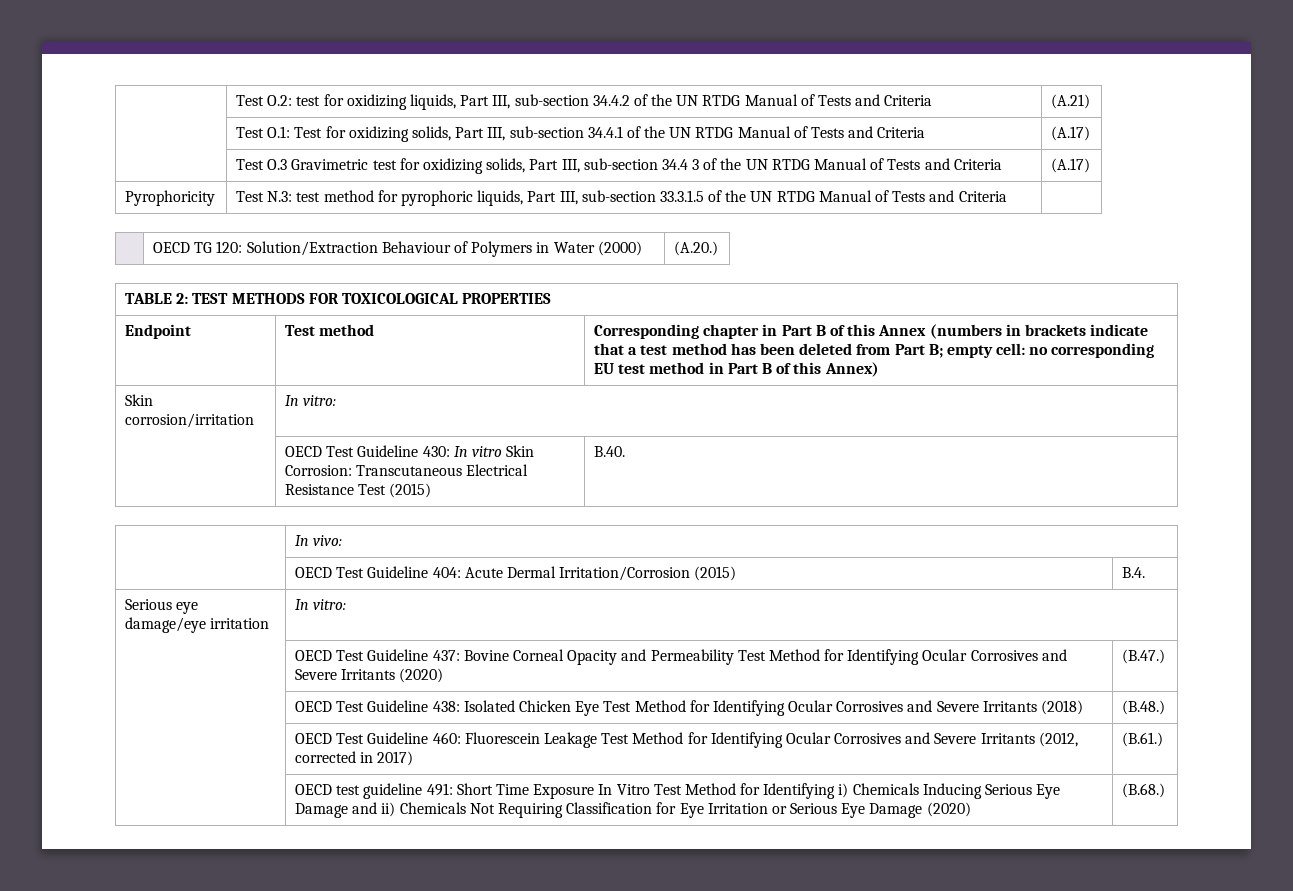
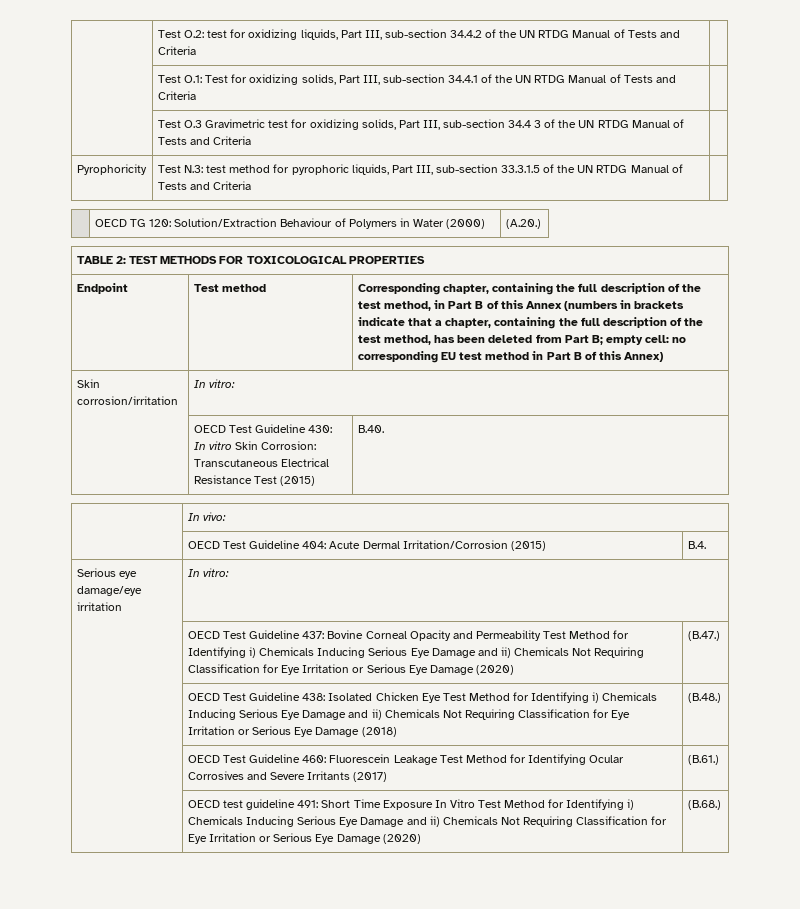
[1051,94,1091,109] (A.21) -> (196, 50) none
[1051,126,1091,141] (A.17) -> (196, 95) none
[1051,158,1091,173] (A.17) -> (252, 140) none
[703,324,760,339] chapter -> [443,283,701,295] [357,301,432,311] chapter, containing the full description of the test method,
[640,343,727,355] test method -> [445,317,703,329] [357,335,432,345] chapter, containing the full description of the test method,
[922,649,1067,661] [295,669,396,680] Ocular Corrosives and Severe Irritants -> [249,647,645,658] [187,664,474,675] i) Chemicals Inducing Serious Eye Damage and ii) Chemicals Not Requiring Classification for Eye Irritation or Serious Eye Damage
[788,700,1037,712] Ocular Corrosives and Severe Irritants -> [592,692,658,703] [187,709,631,720] [187,726,360,737] i) Chemicals Inducing Serious Eye Damage and ii) Chemicals Not Requiring Classification for Eye Irritation or Serious Eye Damage
[1038,732,1078,747] [295,751,414,766] (2012, corrected in 2017) -> [353,772,388,782] (2017)

